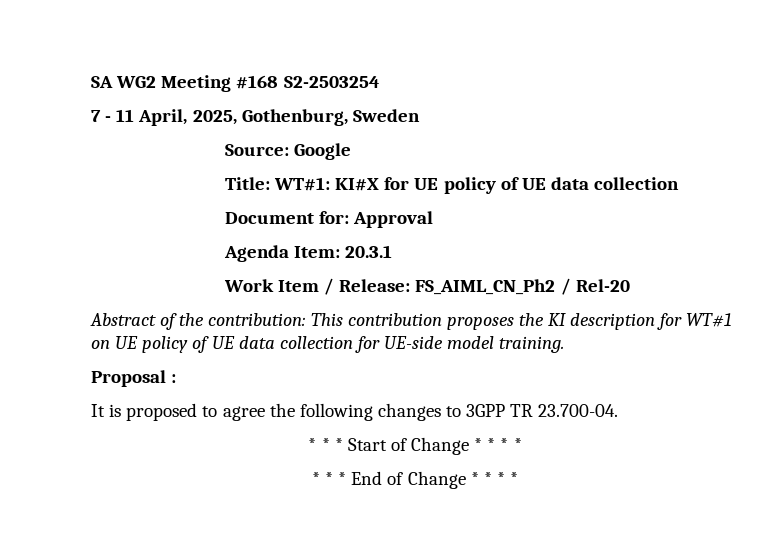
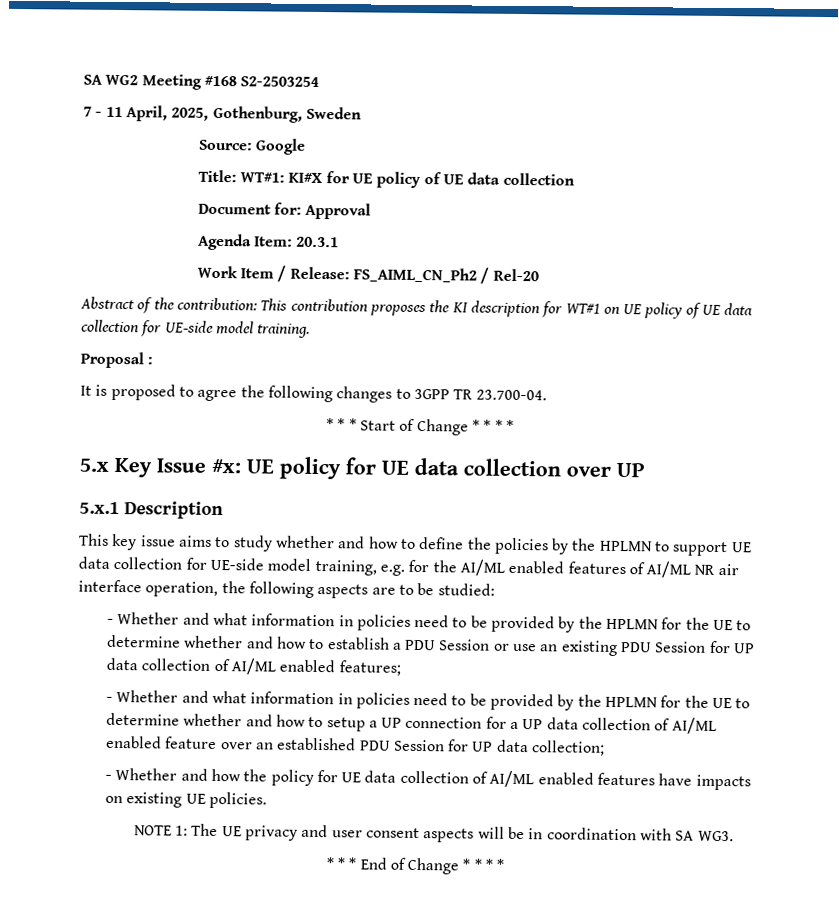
(522, 444) none -> [79,456,645,480] [79,501,224,520] [79,533,752,557] [78,556,739,578] [78,579,495,599] [106,612,752,633] [106,634,756,656] [105,657,401,676] [105,689,751,711] [105,712,717,734] [105,735,606,756] [104,767,751,791] [104,791,267,809] [133,823,734,843] // 5.x Key Issue #x: UE policy for UE data collection over UP // 5.x.1 Description // This key issue aims to study whether and how to define the policies by the HPLMN to support UE data collection for UE-side model training, e.g. for the AI/ML enabled features of AI/ML NR air interface operation, the following aspects are to be studied: // - Whether and what information in policies need to be provided by the HPLMN for the UE to determine whether and how to establish a PDU Session or use an existing PDU Session for UP data collection of AI/ML enabled features; // - Whether and what information in policies need to be provided by the HPLMN for the UE to determine whether and how to setup a UP connection for a UP data collection of AI/ML enabled feature over an established PDU Session for UP data collection; // - Whether and how the policy for UE data collection of AI/ML enabled features have impacts on existing UE policies. // NOTE 1: The UE privacy and user consent aspects will be in coordination with SA WG3.

